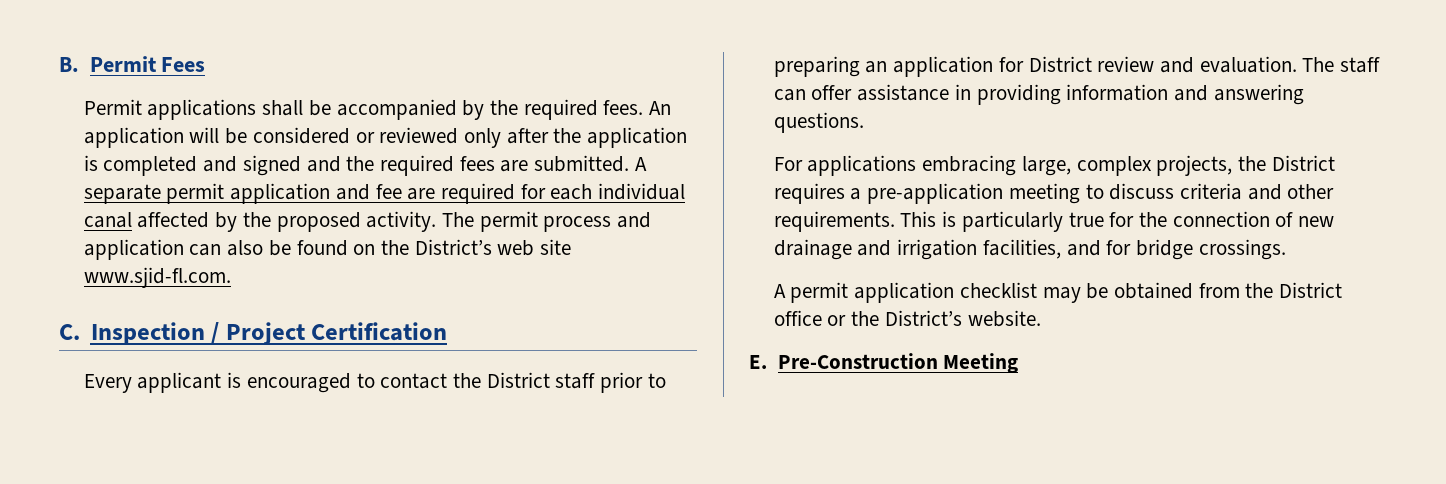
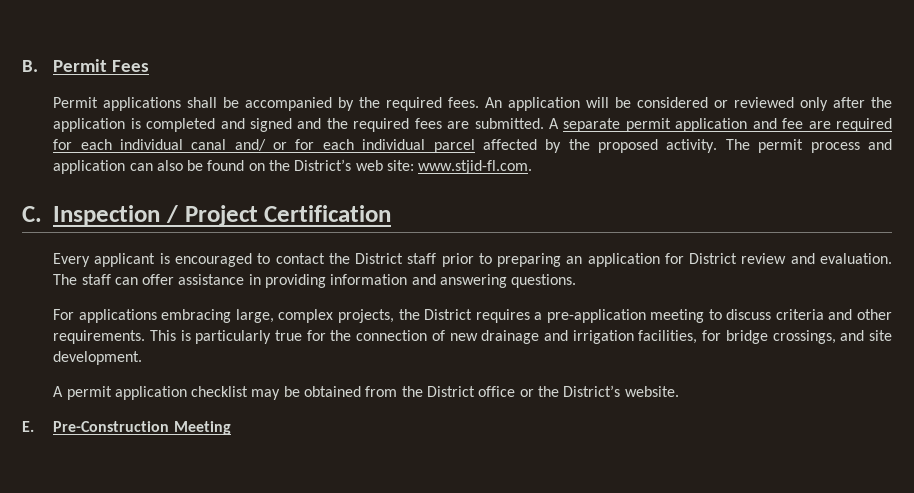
(132, 220) none -> [234,139,475,153] and/ or for each individual parcel
[539,239,571,255] [83,267,231,288] site www.sjid-fl.com. -> [387,160,533,174] site: www.stjid-fl.com.
[1066,240,1101,256] and -> (698, 337) none
[1198,239,1286,260] crossings. -> [772,330,893,344] [53,351,143,365] crossings, and site development.

